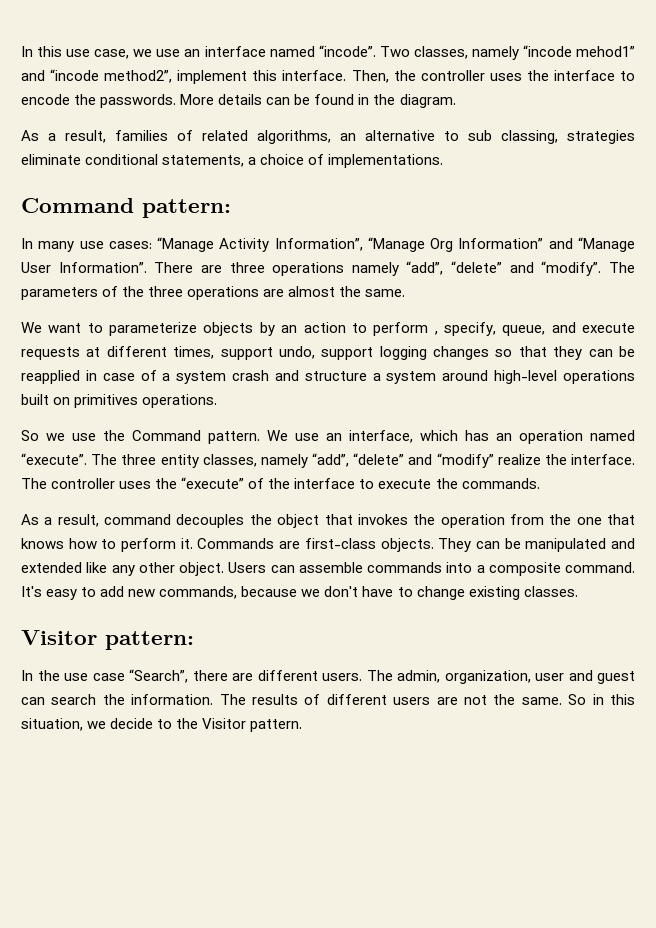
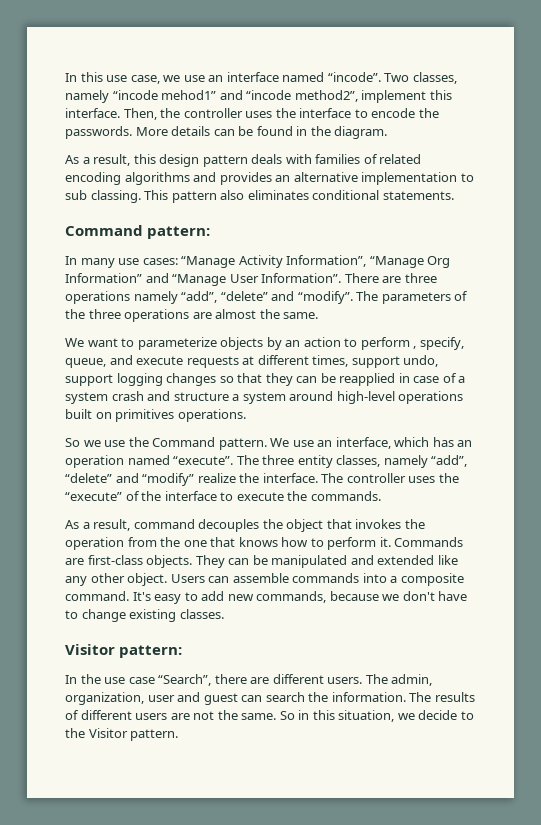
[115,130,331,144] families of related algorithms, -> [133,154,422,167] [65,172,272,185] this design pattern deals with families of related encoding algorithms and provides
(435, 135) none -> [361,172,458,185] implementation
[501,130,635,144] [21,154,444,168] classing, strategies eliminate conditional statements, a choice of implementations. -> [90,190,454,203] classing. This pattern also eliminates conditional statements.

